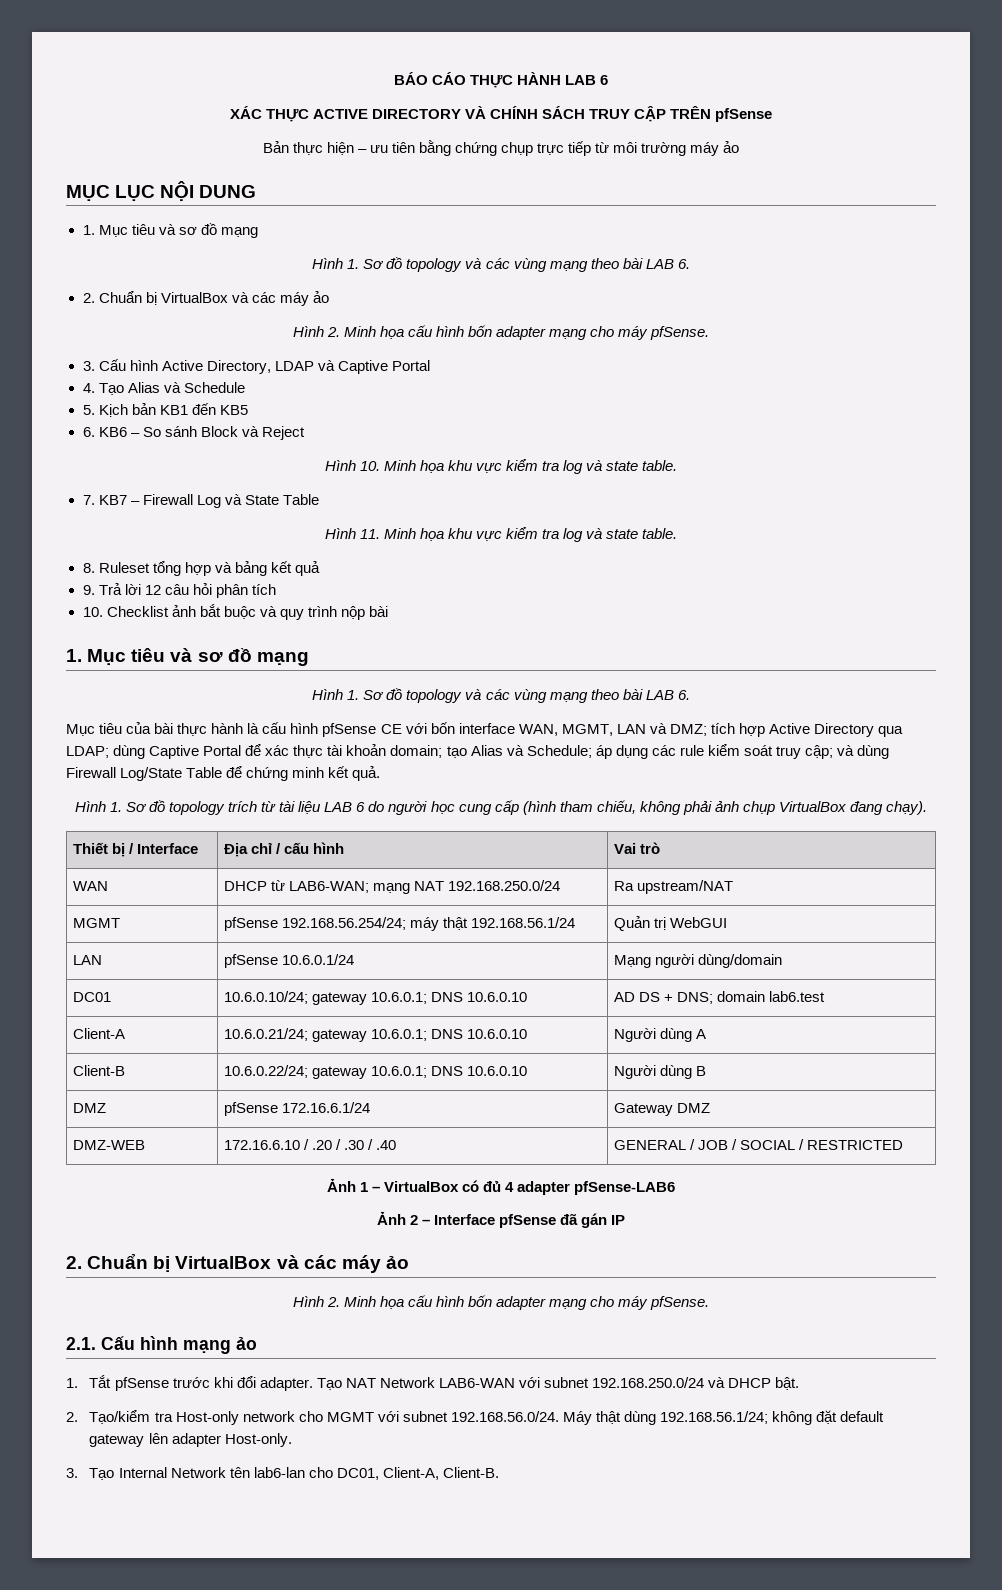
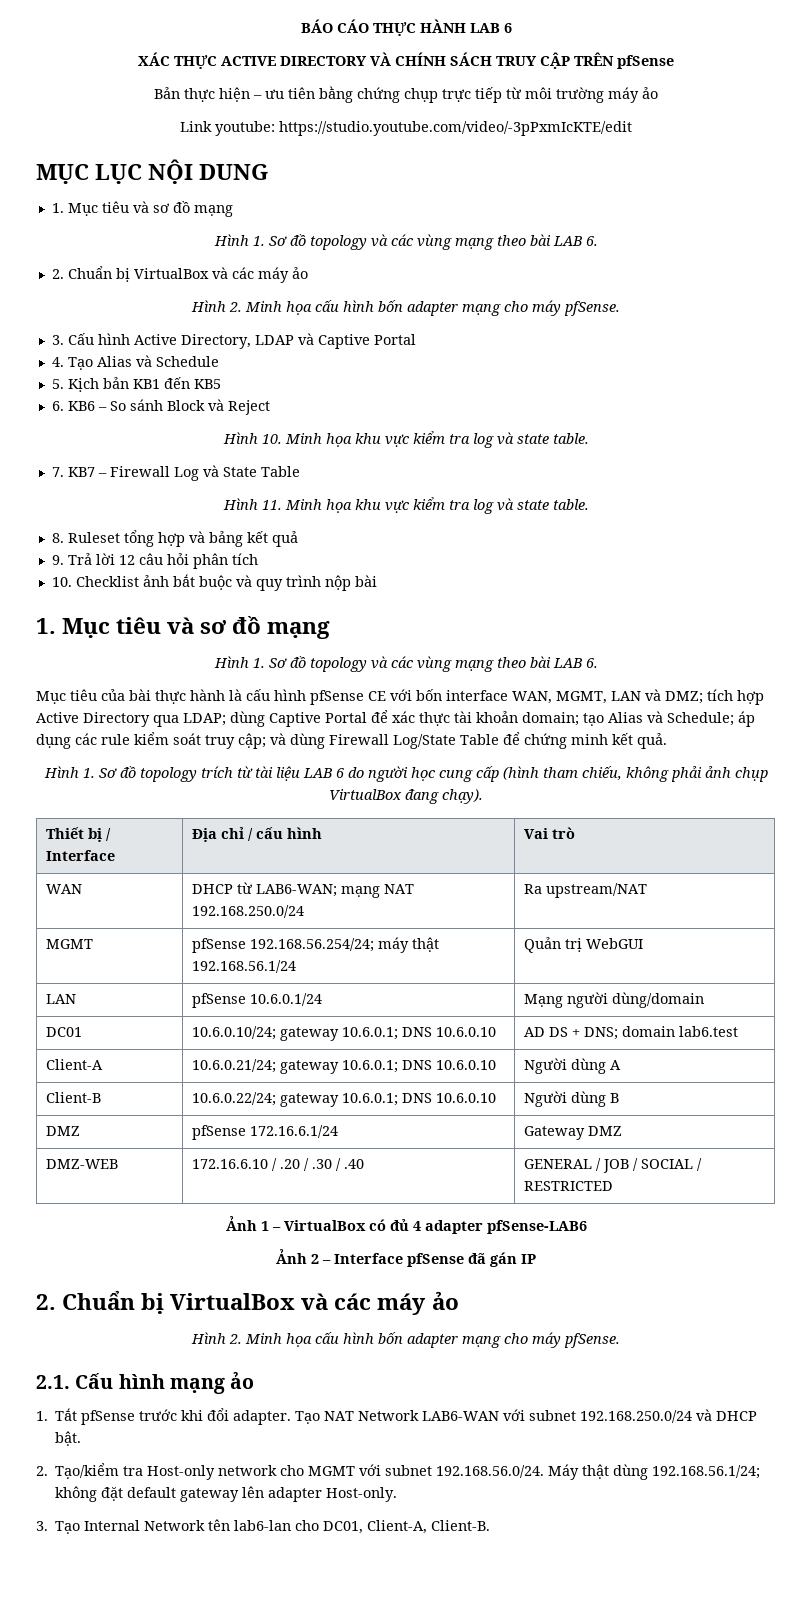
(740, 147) none -> [180,121,632,136] // Link youtube: https://studio.youtube.com/video/-3pPxmIcKTE/edit

